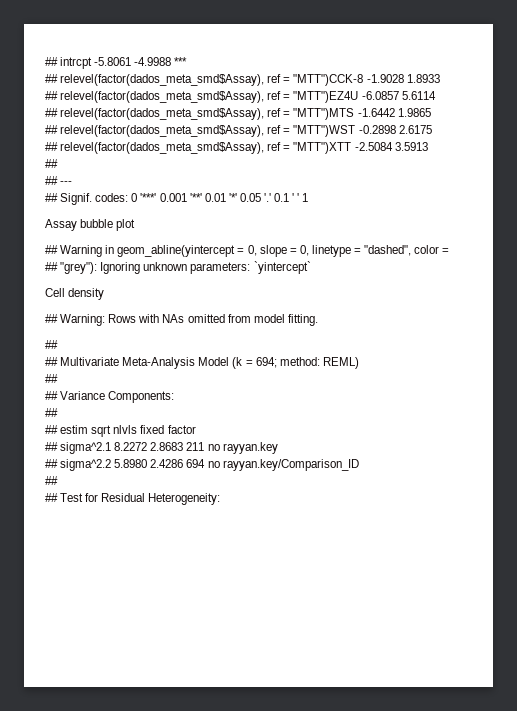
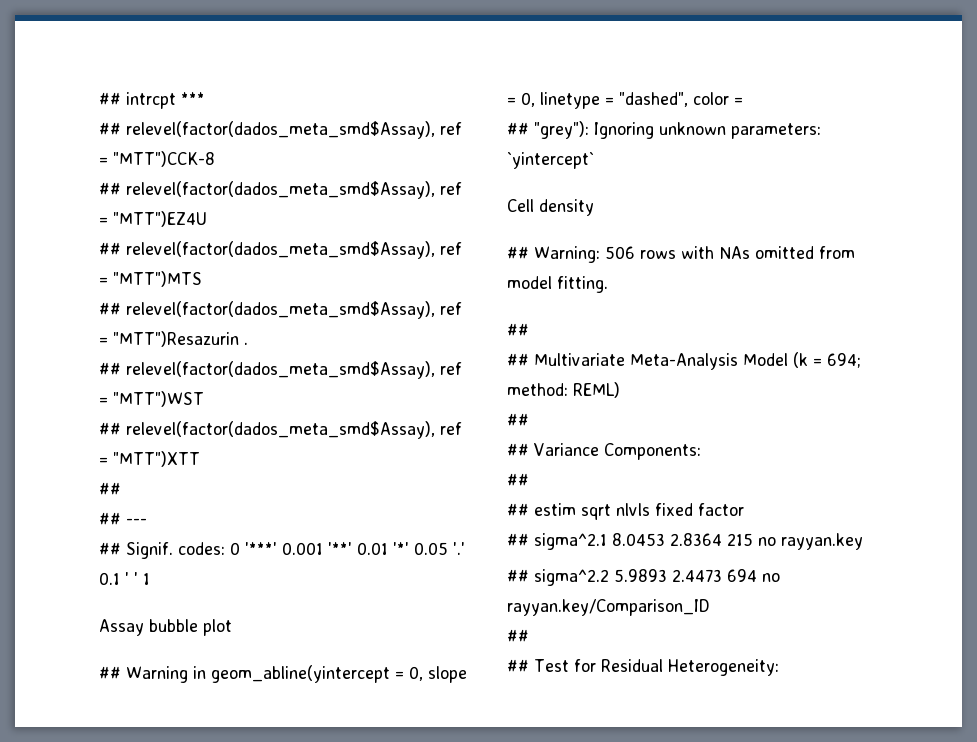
[94,57,172,66] -5.8061 -4.9988 -> (176, 100) none
[366,74,440,83] -1.9028 1.8933 -> (215, 159) none
[361,91,436,100] -6.0857 5.6114 -> (207, 219) none
[357,108,431,117] -1.6442 1.9865 -> [99,301,462,319] [99,331,248,347] // ## relevel(factor(dados_meta_smd$Assay), ref = "MTT")Resazurin .
[358,125,432,134] -0.2898 2.6175 -> (204, 399) none
[354,142,428,151] -2.5084 3.5913 -> (200, 459) none
[108,314,137,323] Rows -> [605,246,676,259] 506 rows
[114,442,205,451] 8.2272 2.8683 211 -> [612,533,753,546] 8.0453 2.8364 215
[114,459,184,468] 5.8980 2.4286 -> [614,569,722,582] 5.9893 2.4473

